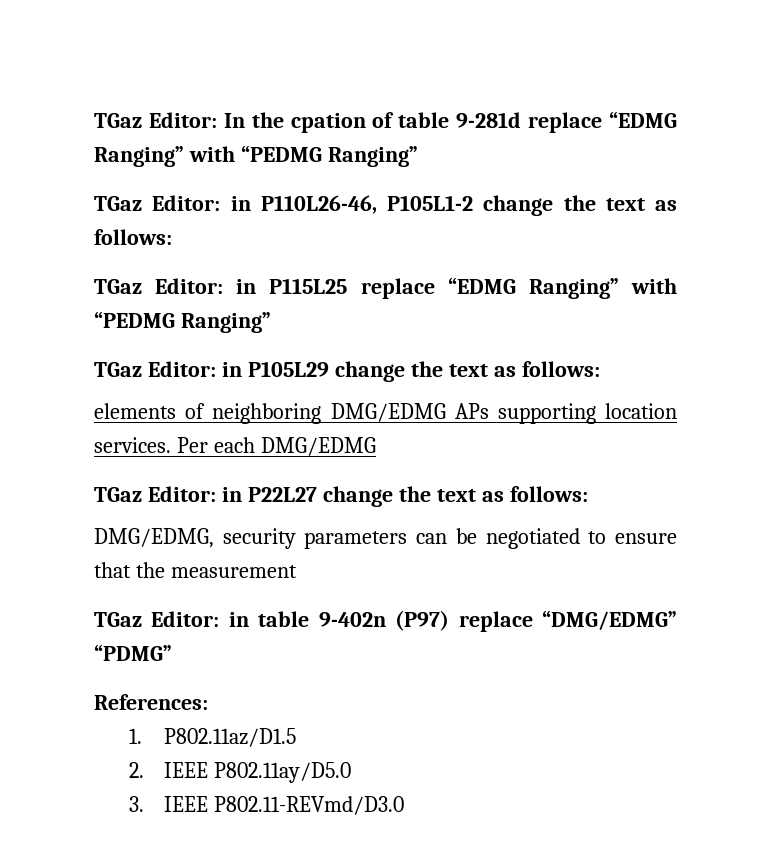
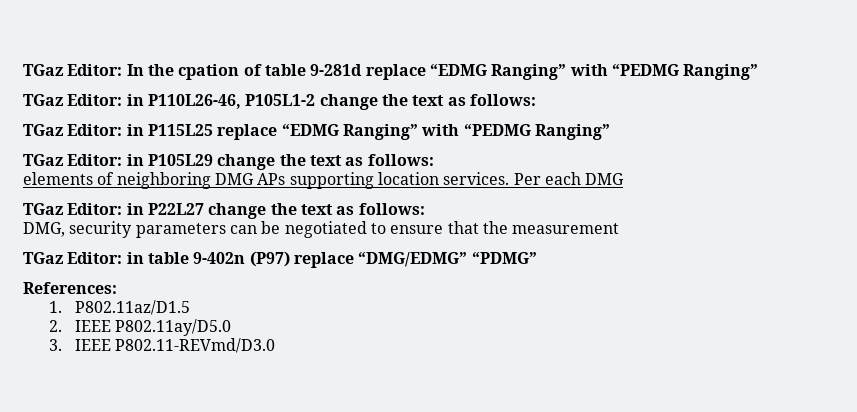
[330,403,446,422] DMG/EDMG -> [214,173,254,185] DMG
[260,437,376,456] DMG/EDMG -> [585,173,625,185] DMG
[94,528,214,548] DMG/EDMG, -> [23,222,65,237] DMG,

